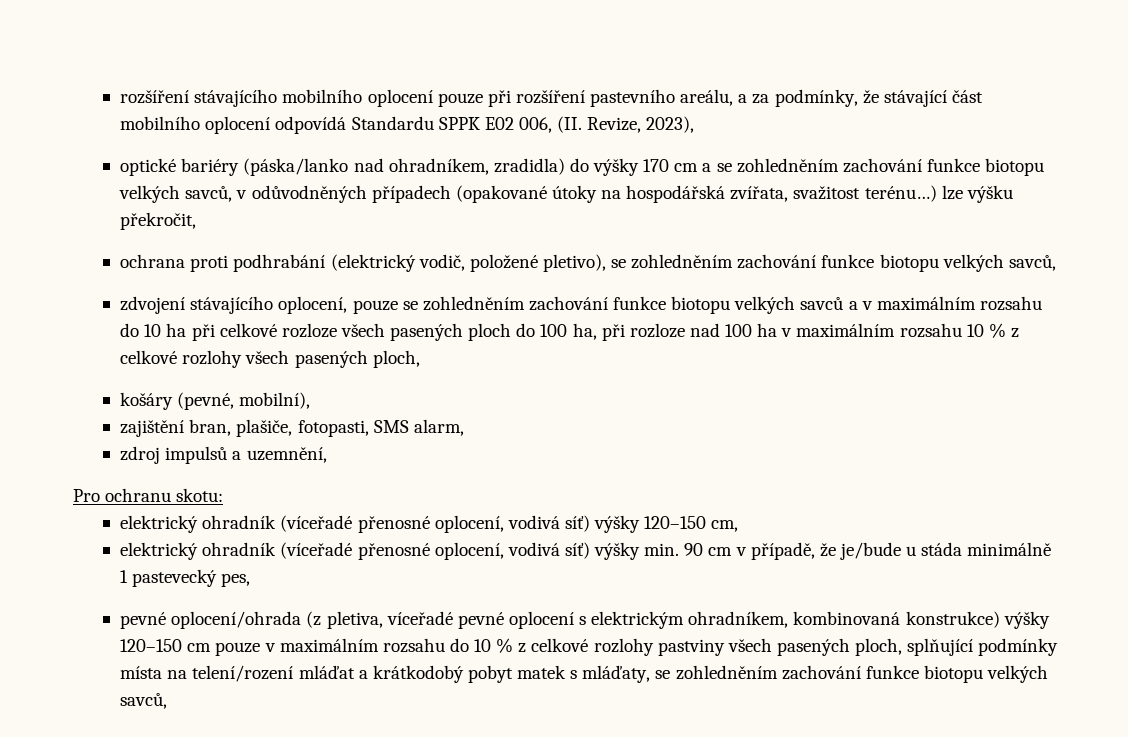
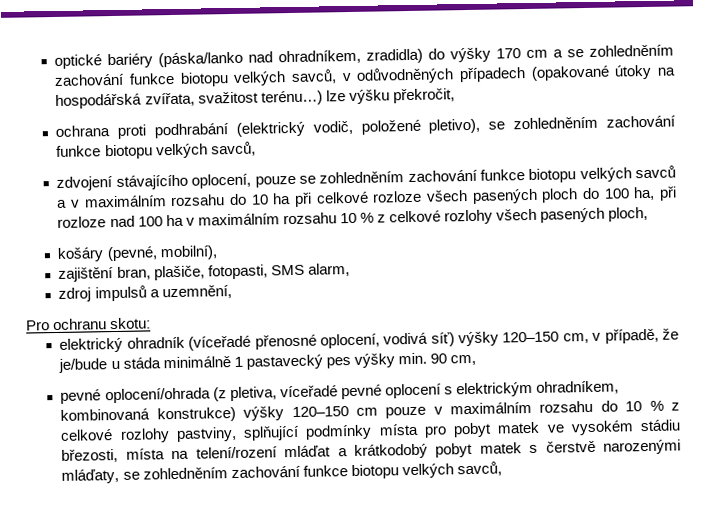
[120,89,983,107] [120,116,695,134] rozšíření stávajícího mobilního oplocení pouze při rozšíření pastevního areálu, a za podmínky, že stávající část mobilního oplocení odpovídá Standardu SPPK E02 006, (II. Revize, 2023), // -> (54, 61) none
[120,542,733,560] // elektrický ohradník (víceřadé přenosné oplocení, vodivá síť) výšky min. 90 cm -> (589, 338) none
[132,569,251,587] pastevecký pes, -> [245,352,476,370] pastavecký pes výšky min. 90 cm,
[657,638,1059,656] pastviny všech pasených ploch, splňující podmínky -> [175,419,681,442] [61,448,119,463] pastviny, splňující podmínky místa pro pobyt matek ve vysokém stádiu březosti,
(578, 674) none -> [545,439,681,455] čerstvě narozenými

